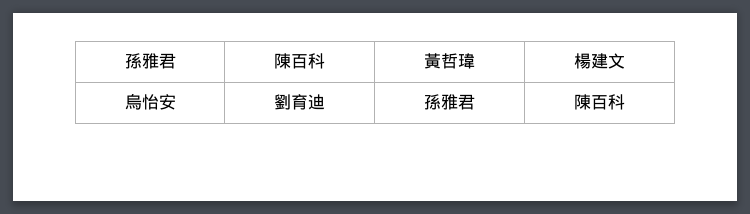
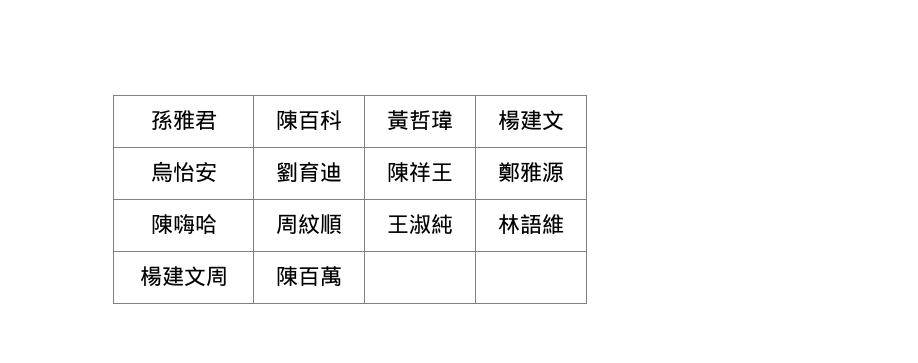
[424,94,475,110] [574,94,625,110] 孫雅君 | 陳百科 -> [386,162,453,182] [497,162,564,183] [150,214,217,234] [276,214,342,235] [386,214,453,235] [497,214,564,234] [139,266,228,287] [276,266,342,287] 陳祥王 | 鄭雅源 // 陳嗨哈 | 周紋順 | 王淑純 | 林語維 // 楊建文周 | 陳百萬 | |

